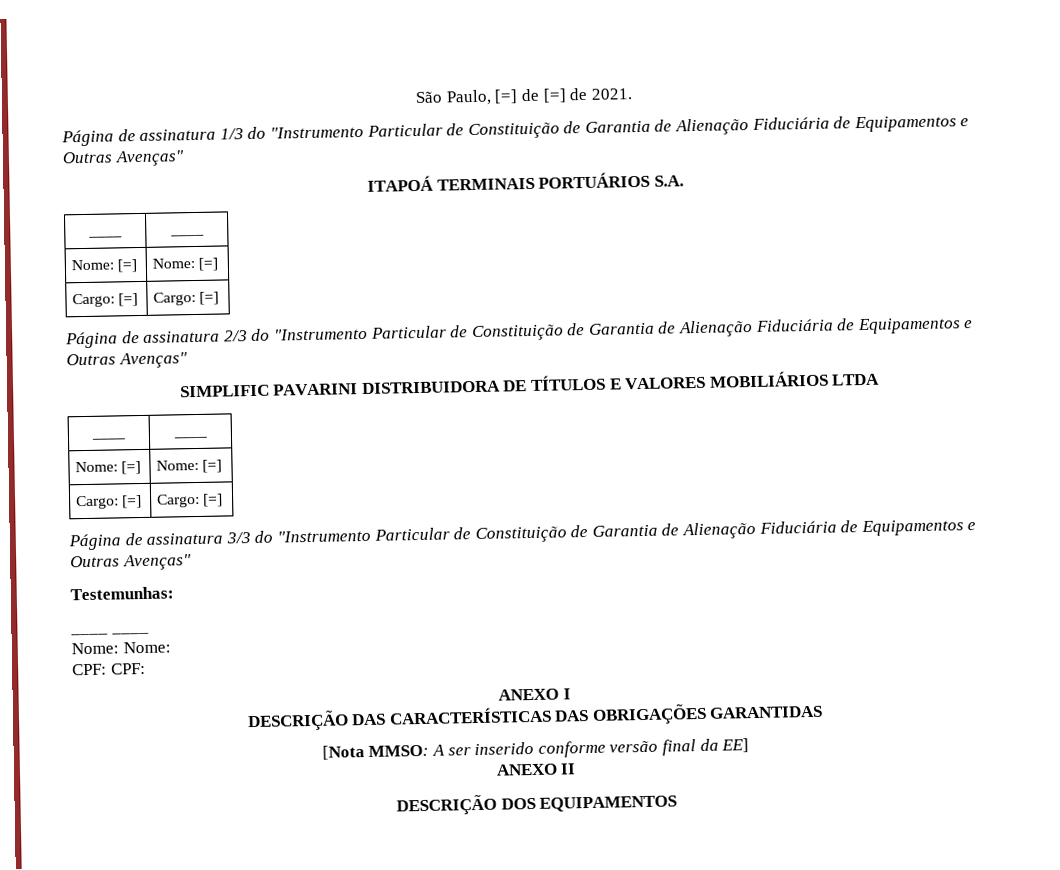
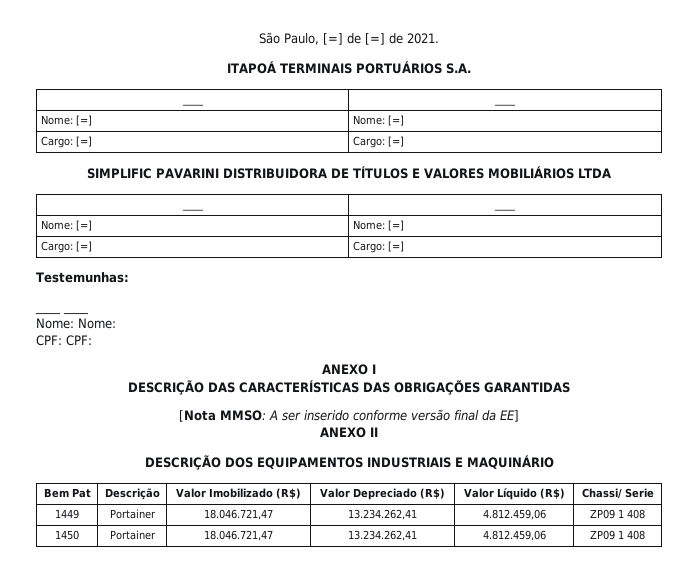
[61,115,970,147] [62,150,185,167] // Página de assinatura 1/3 do "Instrumento Particular de Constituição de Garantia de Alienação Fiduciária de Equipamentos e Outras Avenças" -> (439, 38) none
[65,317,974,349] [66,352,188,369] // Página de assinatura 2/3 do "Instrumento Particular de Constituição de Garantia de Alienação Fiduciária de Equipamentos e Outras Avenças" -> (405, 141) none
[68,519,977,551] [70,554,192,571] // Página de assinatura 3/3 do "Instrumento Particular de Constituição de Garantia de Alienação Fiduciária de Equipamentos e Outras Avenças" -> (405, 246) none
(678, 803) none -> [366,455,554,469] [43,488,91,498] [104,488,160,500] [176,488,301,499] [320,488,445,500] [463,488,565,500] [581,488,654,499] [55,509,79,519] [109,509,156,519] [204,509,273,520] [348,509,417,520] [482,509,546,520] [590,509,645,519] [55,530,79,540] [109,530,156,540] [204,530,273,541] [348,530,417,541] [482,530,546,541] [590,530,645,540] INDUSTRIAIS E MAQUINÁRIO // Bem Pat | Descrição | Valor Imobilizado (R$) | Valor Depreciado (R$) | Valor Líquido (R$) | Chassi/ Serie // 1449 | Portainer | 18.046.721,47 | 13.234.262,41 | 4.812.459,06 | ZP09 1 408 // 1450 | Portainer | 18.046.721,47 | 13.234.262,41 | 4.812.459,06 | ZP09 1 408

